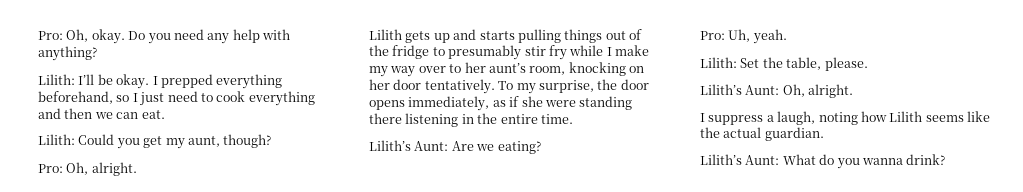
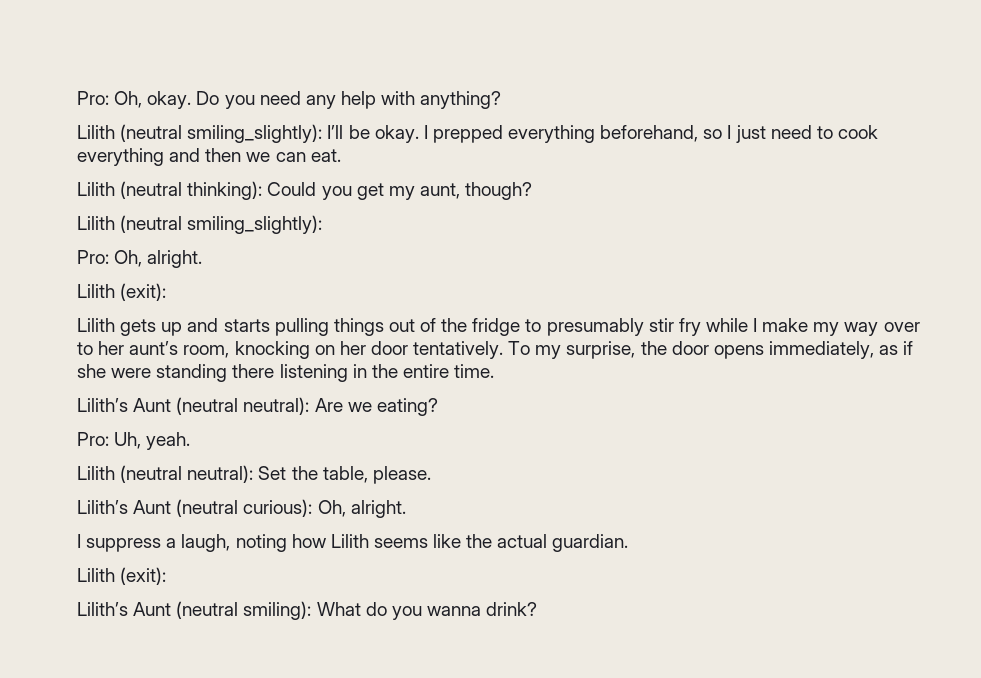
[38,74,75,85] Lilith: -> [77,124,323,143] Lilith (neutral smiling_slightly):
[38,134,75,145] Lilith: -> [77,181,263,200] Lilith (neutral thinking):
(272, 141) none -> [77,215,323,234] // Lilith (neutral smiling_slightly):
(137, 169) none -> [77,283,167,301] // Lilith (exit):
[414,141,449,151] Aunt: -> [133,397,310,415] Aunt (neutral neutral):
[700,57,737,68] Lilith: -> [77,465,254,483] Lilith (neutral neutral):
[745,85,780,95] Aunt: -> [133,499,313,517] Aunt (neutral curious):
[700,154,780,165] // Lilith’s Aunt: -> [77,567,167,585] [77,601,312,620] // Lilith (exit): // Lilith’s Aunt (neutral smiling):

